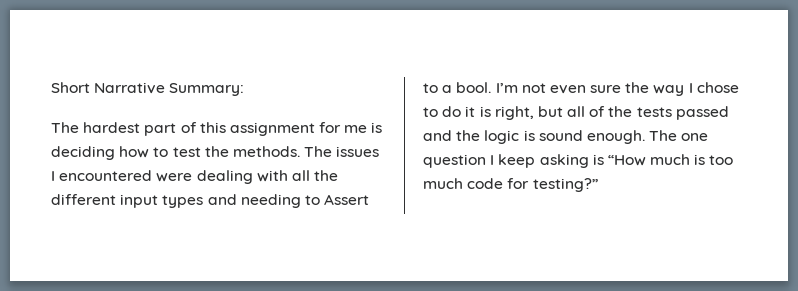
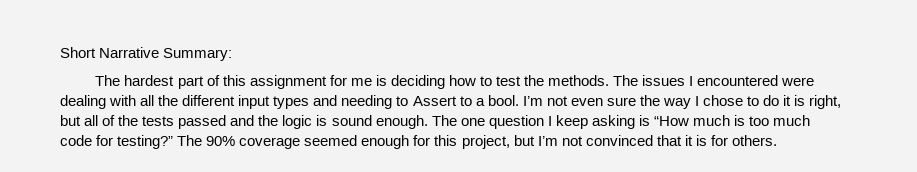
(598, 185) none -> [177,135,777,149] The 90% coverage seemed enough for this project, but I’m not convinced that it is for others.

